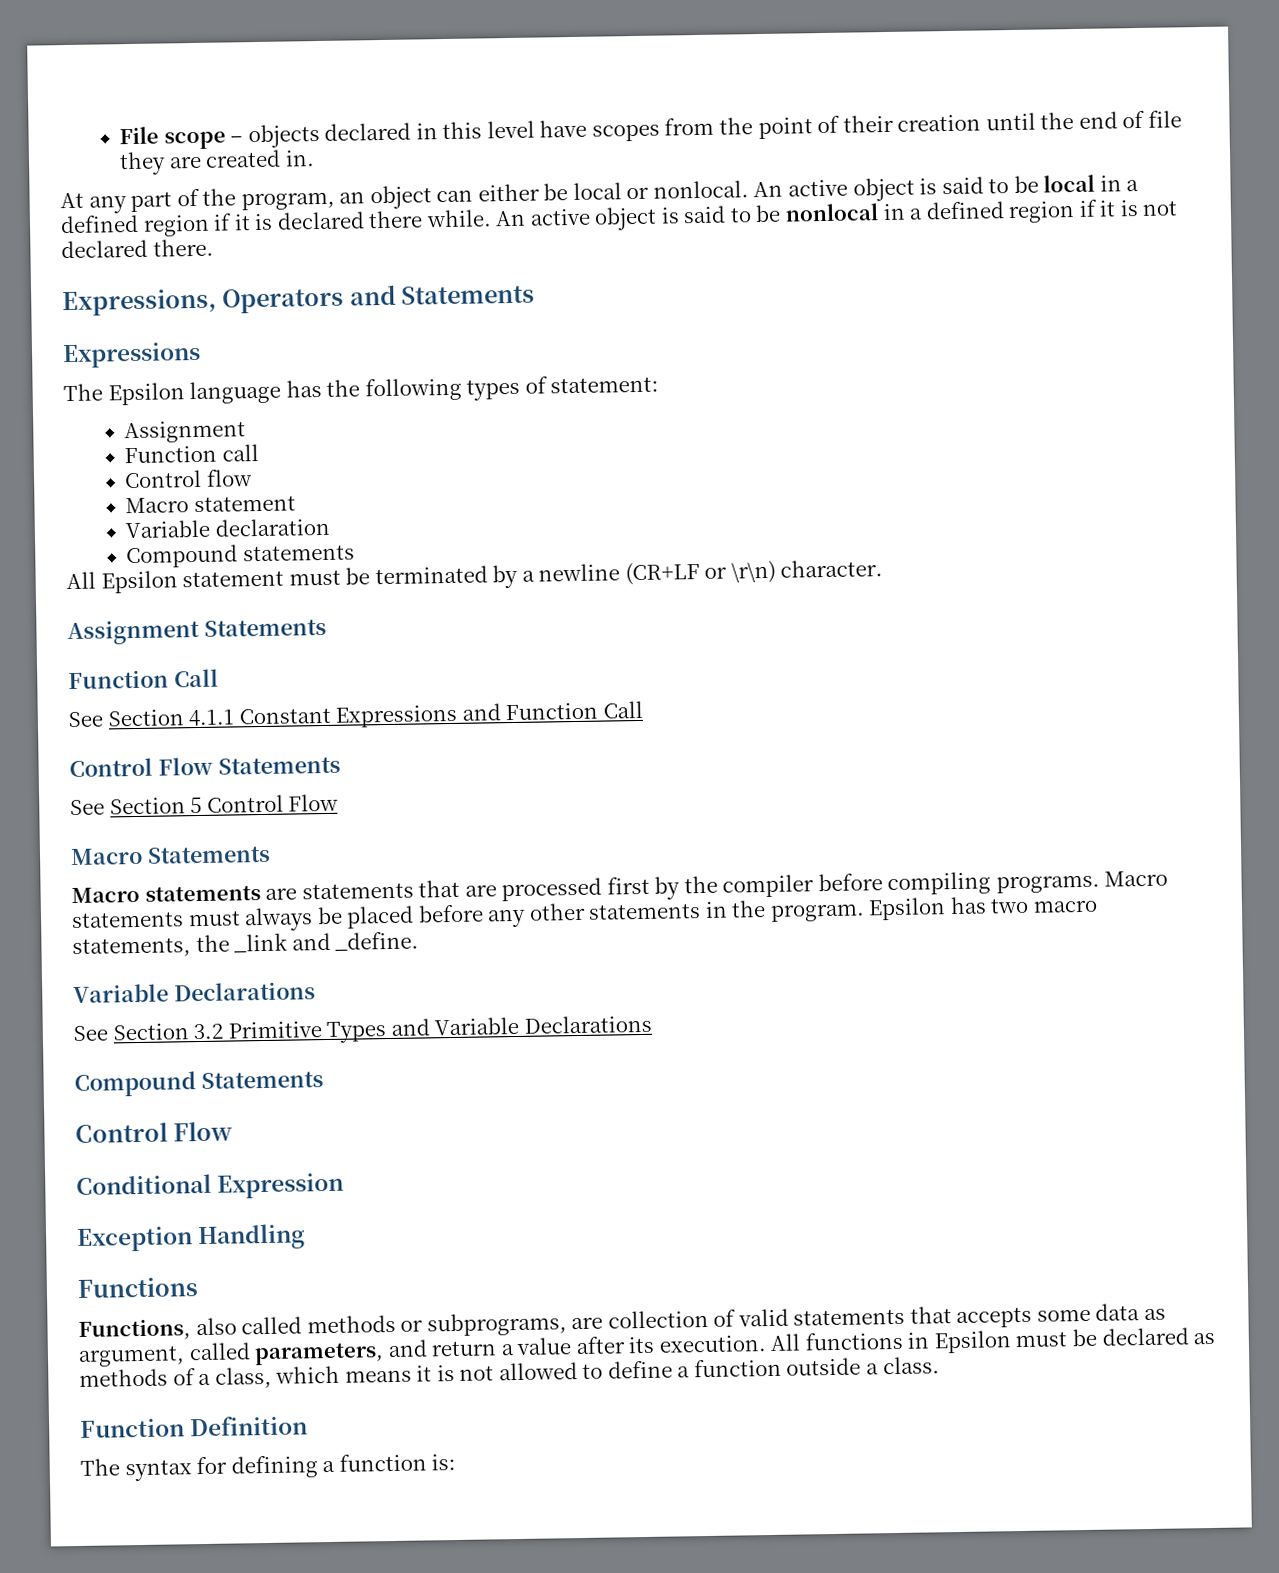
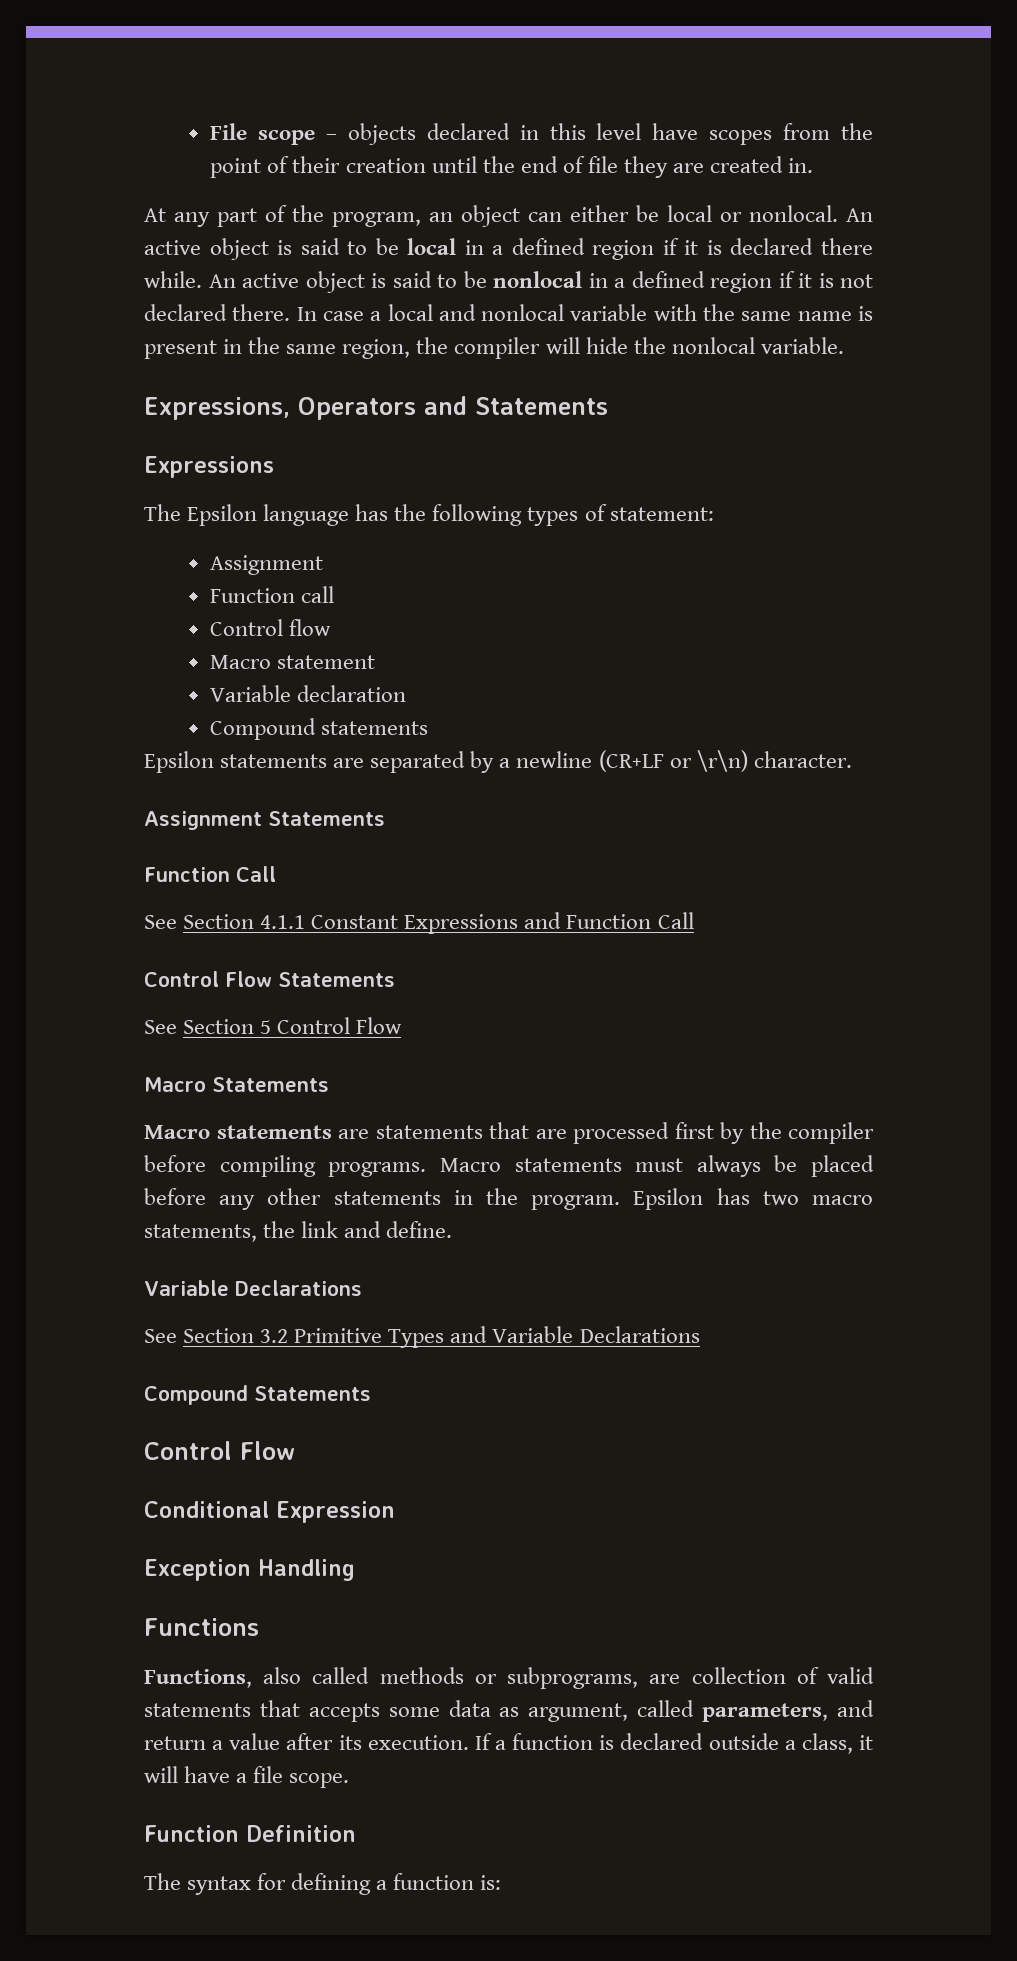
(214, 247) none -> [296,304,873,321] [144,337,844,359] In case a local and nonlocal variable with the same name is present in the same region, the compiler will hide the nonlocal variable.
[66,565,488,594] All Epsilon statement must be terminated -> [144,751,466,773] Epsilon statements are separated
[233,931,420,953] _link and _define. -> [301,1221,453,1238] link and define.
[770,1327,1216,1354] [79,1356,940,1389] All functions in Epsilon must be declared as methods of a class, which means it is not allowed to define a function outside a class. -> [474,1733,873,1754] [144,1766,350,1788] If a function is declared outside a class, it will have a file scope.

